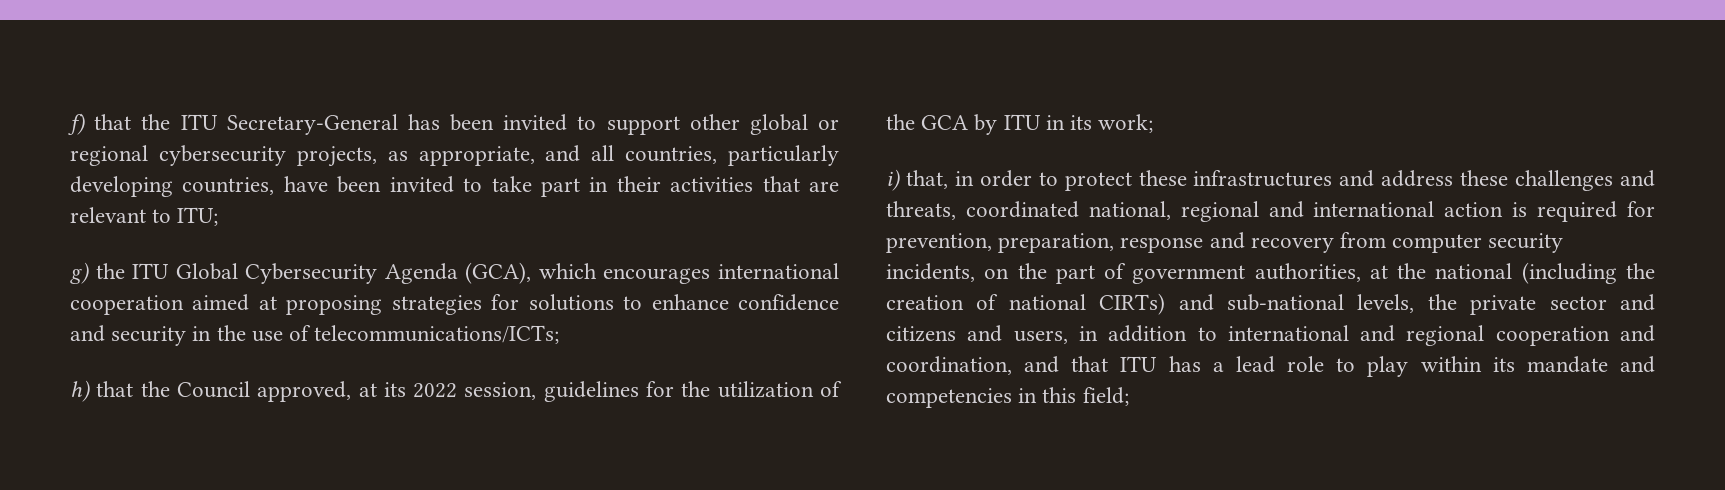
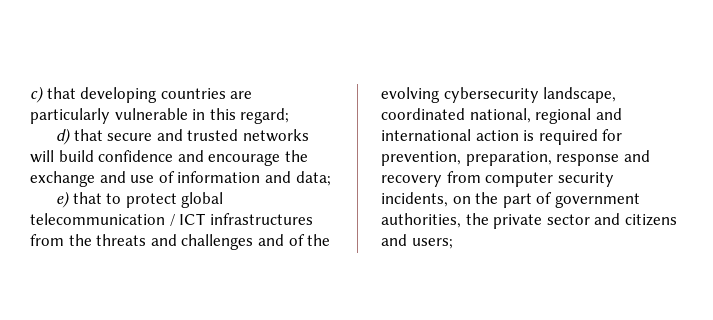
[68,113,839,135] [70,145,839,167] [70,176,839,197] [70,207,219,226] [70,262,839,284] [70,294,839,315] [70,325,560,346] [70,380,842,402] [886,114,1154,135] [886,169,1655,191] [886,201,956,220] f) that the ITU Secretary-General has been invited to support other global or regional cybersecurity projects, as appropriate, and all countries, particularly developing countries, have been invited to take part in their activities that are relevant to ITU; // g) the ITU Global Cybersecurity Agenda (GCA), which encourages international cooperation aimed at proposing strategies for solutions to enhance confidence and security in the use of telecommunications/ICTs; // h) that the Council approved, at its 2022 session, guidelines for the utilization of the GCA by ITU in its work; // i) that, in order to protect these infrastructures and address these challenges and threats, -> [30,86,253,103] [30,108,290,124] [56,128,310,145] [30,150,308,166] [30,171,331,187] [56,191,224,208] [30,213,313,226] [30,234,331,250] [381,87,617,103] c) that developing countries are particularly vulnerable in this regard; // d) that secure and trusted networks will build confidence and encourage the exchange and use of information and data; // e) that to protect global telecommunication / ICT infrastructures from the threats and challenges and of the evolving cybersecurity landscape,
[1369,262,1655,284] [886,293,1415,315] at the national (including the creation of national CIRTs) and sub-national levels, -> (461, 220) none
[1013,325,1655,346] [886,356,1655,377] [886,387,1129,408] users, in addition to international and regional cooperation and coordination, and that ITU has a lead role to play within its mandate and competencies in this field; -> [411,238,453,249] users;

